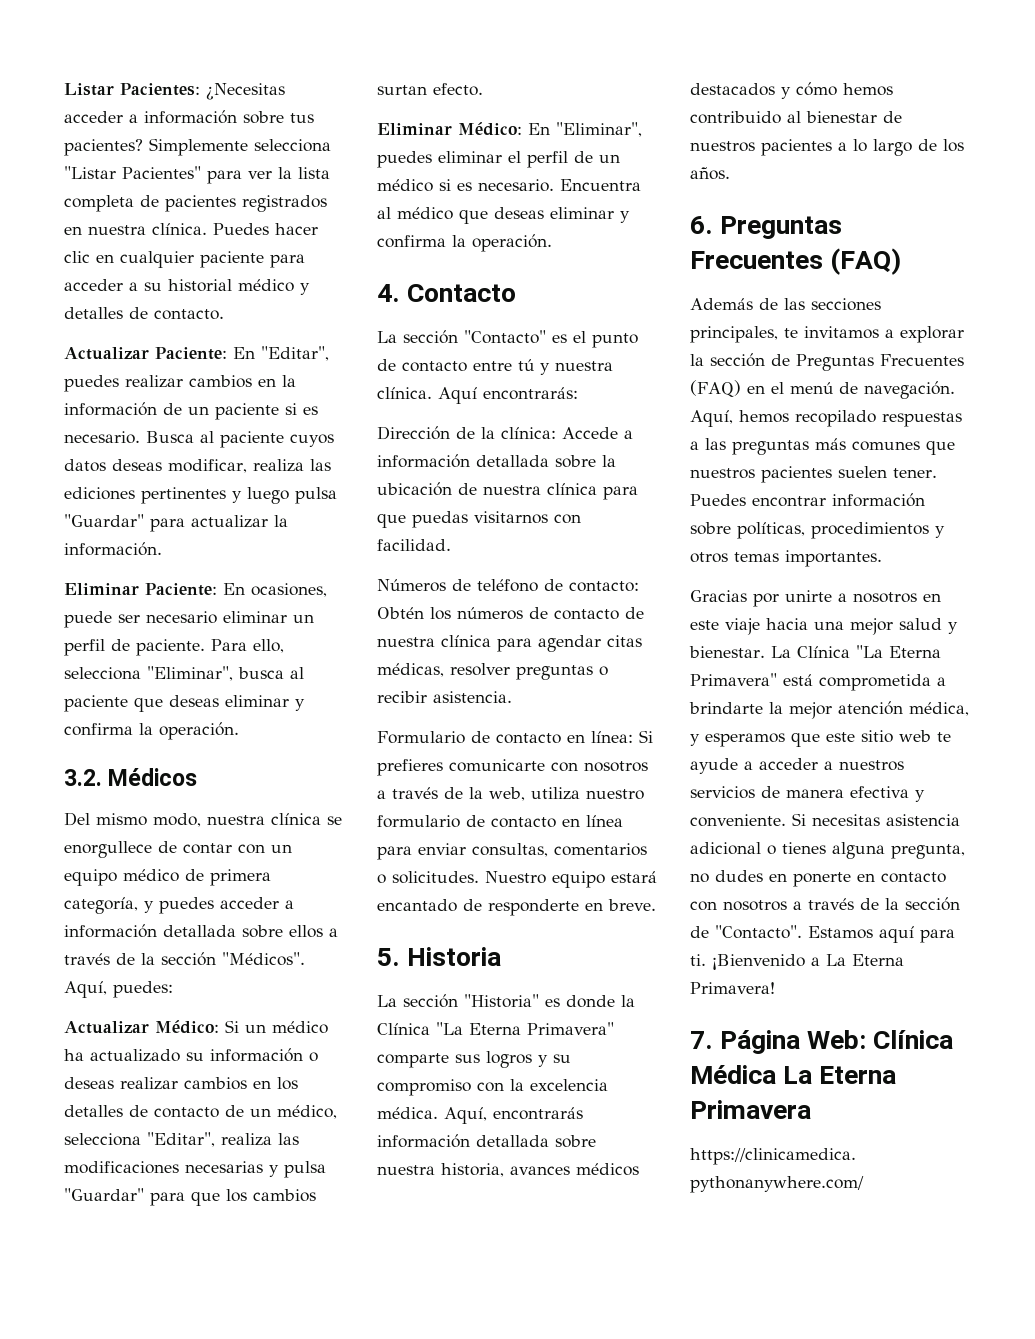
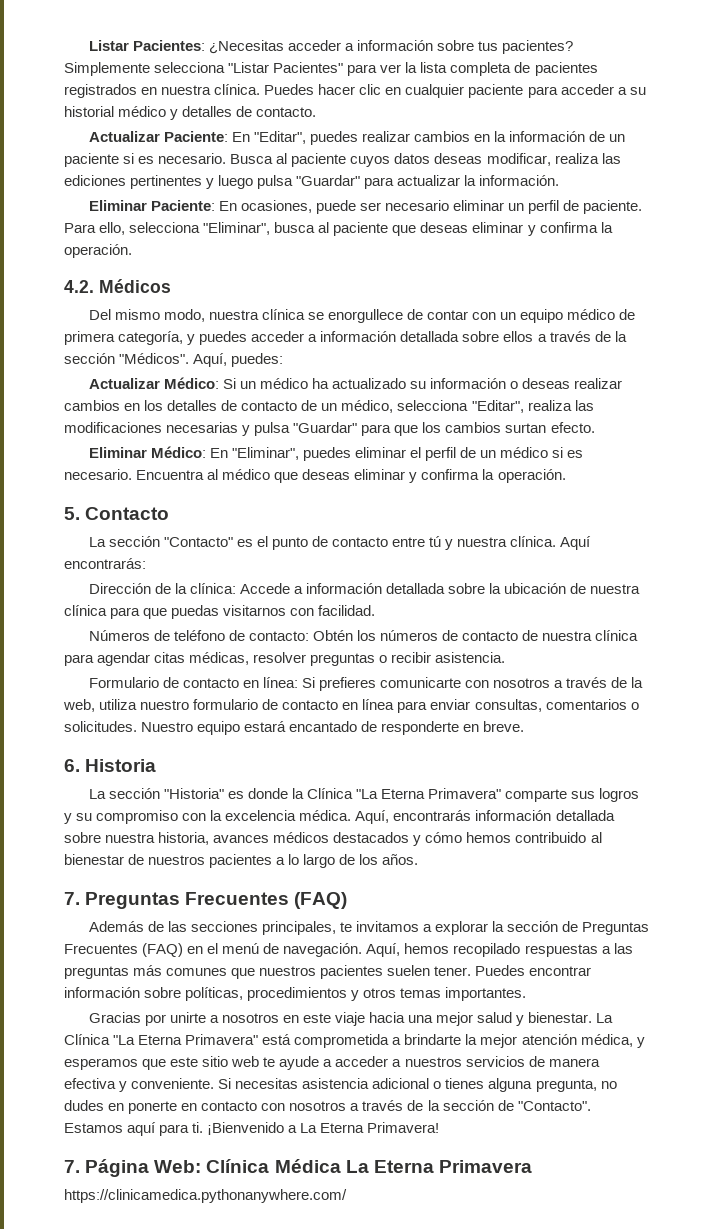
[64,769,102,786] 3.2. -> [64,280,94,293] 4.2.
[377,284,400,302] 4. -> [64,507,80,520] 5.
[377,948,400,966] 5. -> [64,759,80,772] 6.
[690,216,713,234] 6. -> [64,892,80,905] 7.

